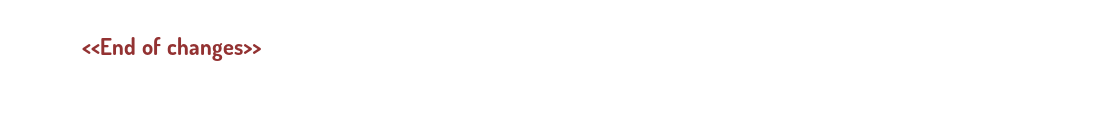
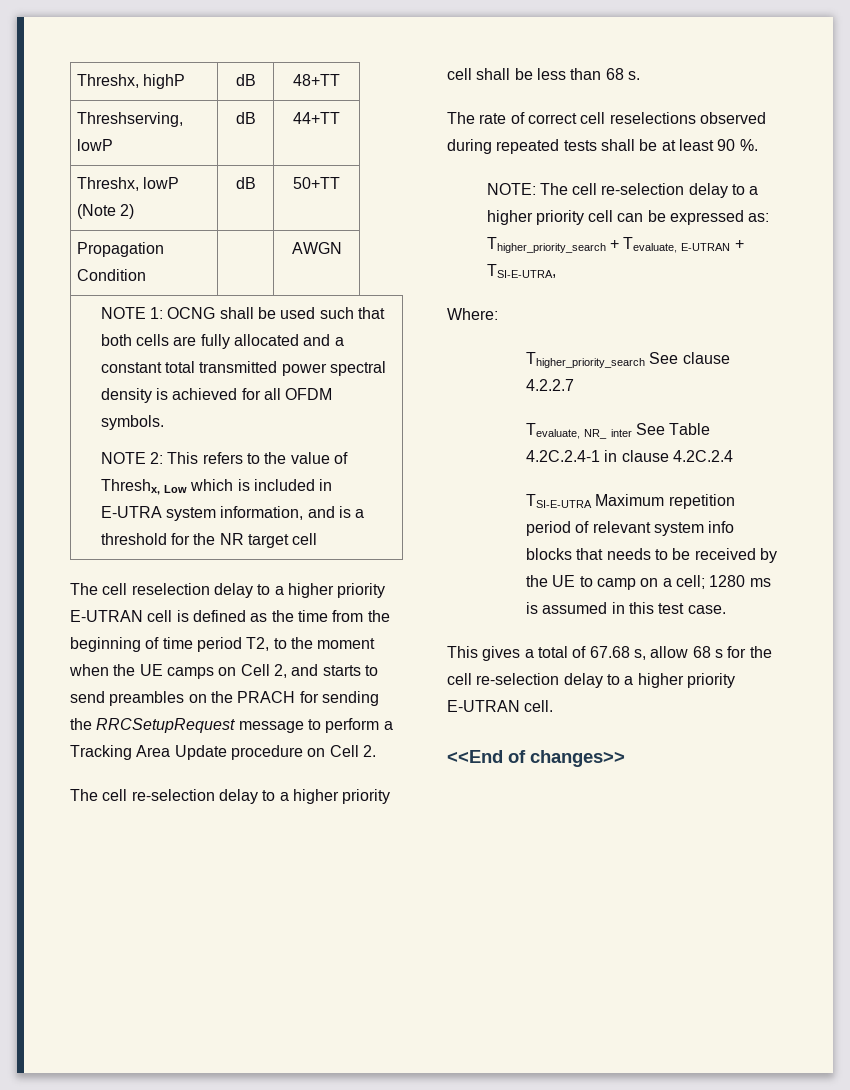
(82, 46) none -> [76,74,186,89] [235,74,256,86] [293,74,340,86] [76,112,183,127] [76,139,113,151] [235,112,256,124] [293,112,340,124] [76,177,180,191] [76,204,135,219] [235,177,256,189] [293,177,340,189] [76,242,164,257] [76,269,146,281] [291,242,342,254] [100,307,385,319] [100,334,344,349] [100,361,386,376] [100,388,333,403] [100,415,164,430] [100,452,348,464] [100,479,333,495] [100,506,365,521] [100,533,318,548] [70,583,386,598] [70,610,390,622] [70,637,376,652] [69,664,378,679] [70,691,379,706] [70,718,393,733] [70,745,376,760] [70,789,391,804] [447,68,640,80] [447,112,766,124] [447,139,758,154] [486,183,759,198] [486,210,770,225] [486,237,744,253] [486,264,556,278] [447,308,498,320] [525,352,730,368] [525,379,574,391] [525,423,711,439] [525,450,733,462] [525,494,735,509] [525,521,735,536] [525,548,777,563] [525,575,771,590] [525,602,726,614] [447,646,772,661] [447,673,735,688] [447,700,554,712] Threshx, highP | dB | 48+TT // Threshserving, lowP | dB | 44+TT // Threshx, lowP (Note 2) | dB | 50+TT // Propagation Condition | | AWGN // NOTE 1: OCNG shall be used such that both cells are fully allocated and a constant total transmitted power spectral density is achieved for all OFDM symbols. // NOTE 2: This refers to the value of Threshx, Low which is included in E-UTRA system information, and is a threshold for the NR target cell // The cell reselection delay to a higher priority E-UTRAN cell is defined as the time from the beginning of time period T2, to the moment when the UE camps on Cell 2, and starts to send preambles on the PRACH for sending the RRCSetupRequest message to perform a Tracking Area Update procedure on Cell 2. // The cell re-selection delay to a higher priority cell shall be less than 68 s. // The rate of correct cell reselections observed during repeated tests shall be at least 90 %. // NOTE: The cell re-selection delay to a higher priority cell can be expressed as: Thigher_priority_search + Tevaluate, E-UTRAN + TSI-E-UTRA, // Where: // Thigher_priority_search See clause 4.2.2.7 // Tevaluate, NR_ inter See Table 4.2C.2.4-1 in clause 4.2C.2.4 // TSI-E-UTRA Maximum repetition period of relevant system info blocks that needs to be received by the UE to camp on a cell; 1280 ms is assumed in this test case. // This gives a total of 67.68 s, allow 68 s for the cell re-selection delay to a higher priority E-UTRAN cell. //

